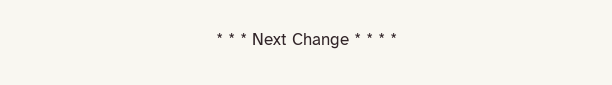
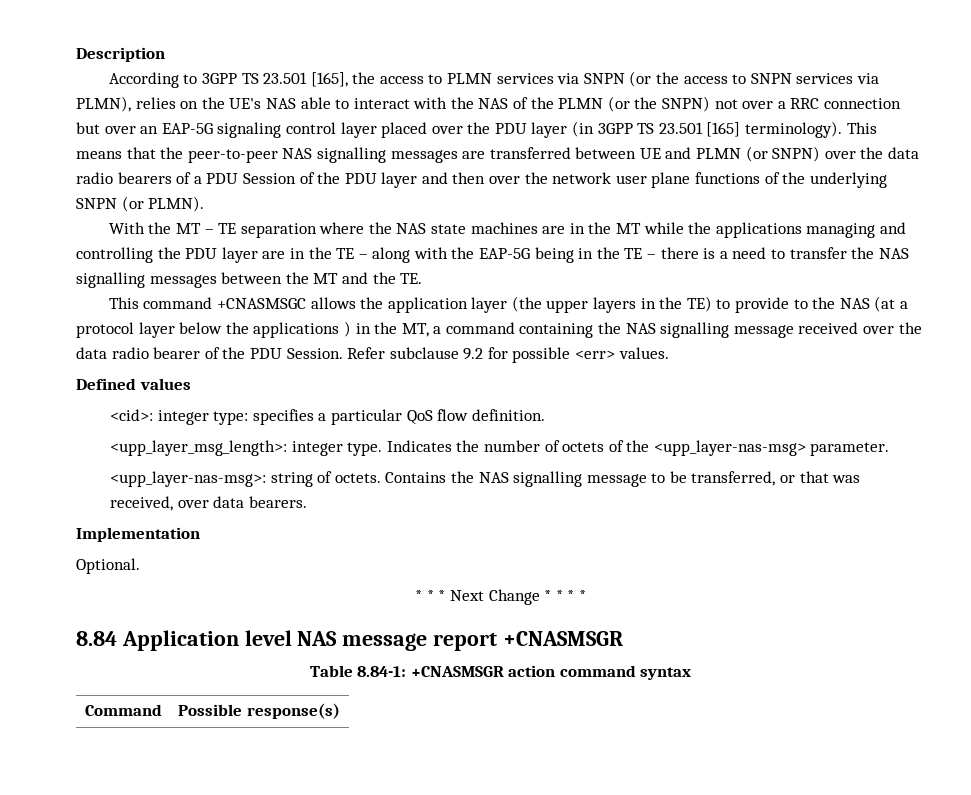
(215, 39) none -> [76,47,165,62] [108,71,879,88] [76,96,901,112] [76,121,877,138] [76,146,920,163] [76,172,887,188] [76,196,205,212] [108,222,906,238] [76,247,909,263] [76,272,423,288] [108,296,908,313] [76,321,922,338] [76,347,669,363] [76,378,191,390] [109,409,545,425] [109,440,890,456] [109,471,861,487] [109,496,307,511] [76,527,200,542] [76,558,140,574] Description // According to 3GPP TS 23.501 [165], the access to PLMN services via SNPN (or the access to SNPN services via PLMN), relies on the UE's NAS able to interact with the NAS of the PLMN (or the SNPN) not over a RRC connection but over an EAP-5G signaling control layer placed over the PDU layer (in 3GPP TS 23.501 [165] terminology). This means that the peer-to-peer NAS signalling messages are transferred between UE and PLMN (or SNPN) over the data radio bearers of a PDU Session of the PDU layer and then over the network user plane functions of the underlying SNPN (or PLMN). // With the MT – TE separation where the NAS state machines are in the MT while the applications managing and controlling the PDU layer are in the TE – along with the EAP-5G being in the TE – there is a need to transfer the NAS signalling messages between the MT and the TE. // This command +CNASMSGC allows the application layer (the upper layers in the TE) to provide to the NAS (at a protocol layer below the applications ) in the MT, a command containing the NAS signalling message received over the data radio bearer of the PDU Session. Refer subclause 9.2 for possible <err> values. // Defined values // <cid>: integer type: specifies a particular QoS flow definition. // <upp_layer_msg_length>: integer type. Indicates the number of octets of the <upp_layer-nas-msg> parameter. // <upp_layer-nas-msg>: string of octets. Contains the NAS signalling message to be transferred, or that was received, over data bearers. // Implementation // Optional. //
(397, 39) none -> [76,630,623,651] [309,665,692,680] [84,704,162,716] [178,703,340,719] // 8.84 Application level NAS message report +CNASMSGR // Table 8.84-1: +CNASMSGR action command syntax // Command | Possible response(s)

